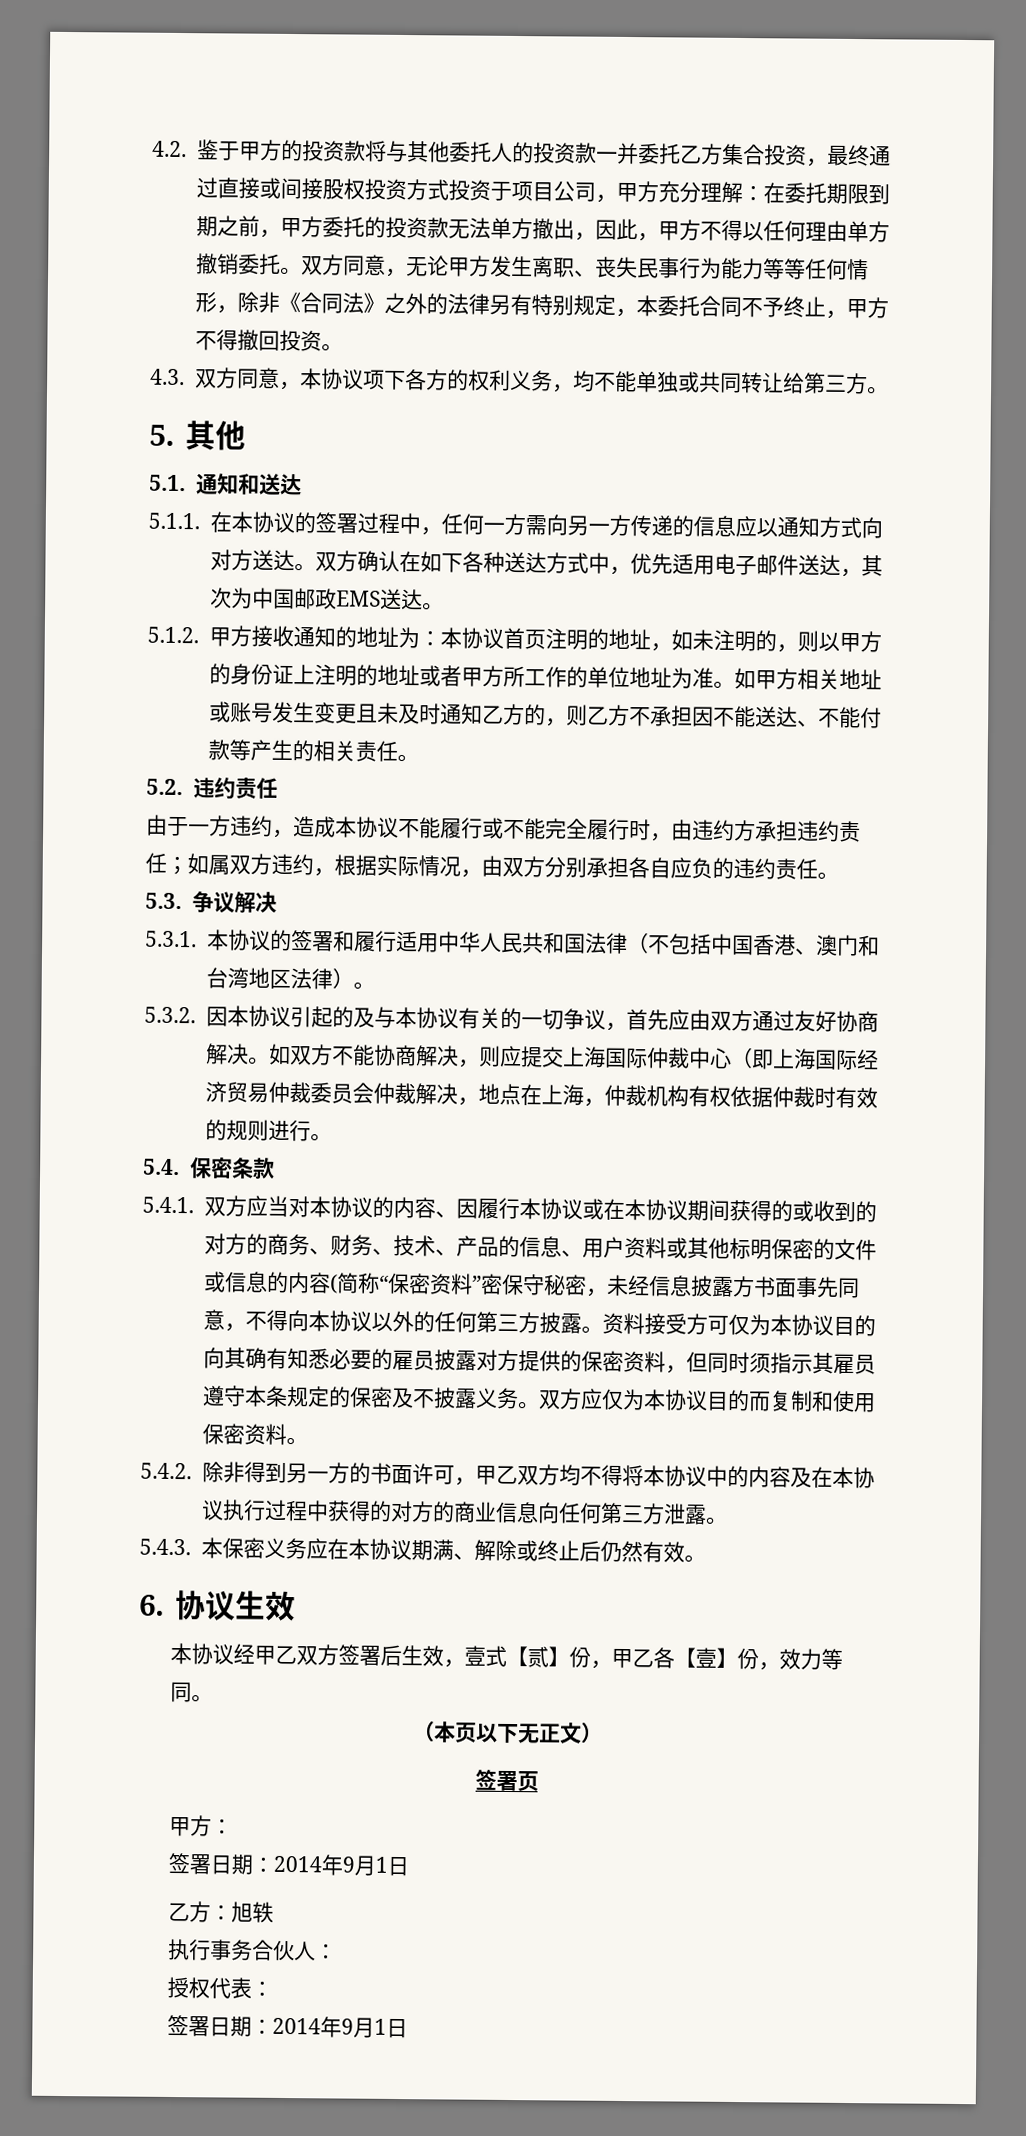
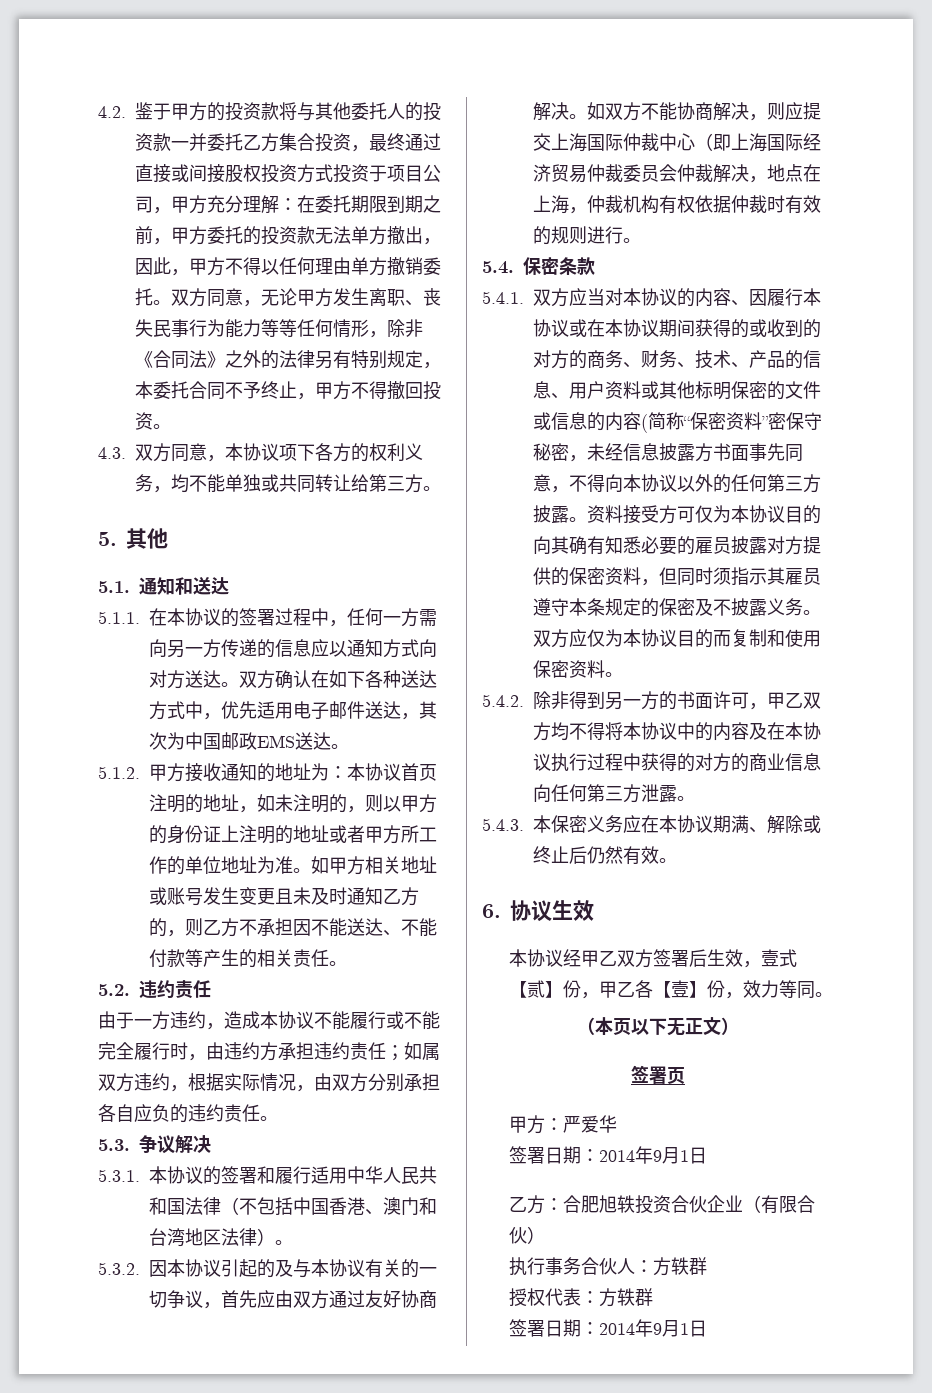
(234, 1826) none -> [563,1115,618,1133] 严爱华
(233, 1912) none -> [563,1195,600,1213] 合肥
(275, 1912) none -> [635,1195,816,1214] [509,1226,546,1244] 投资合伙企业（有限合伙）
(338, 1951) none -> [653,1257,708,1276] 方轶群
(274, 1988) none -> [599,1288,654,1307] 方轶群

